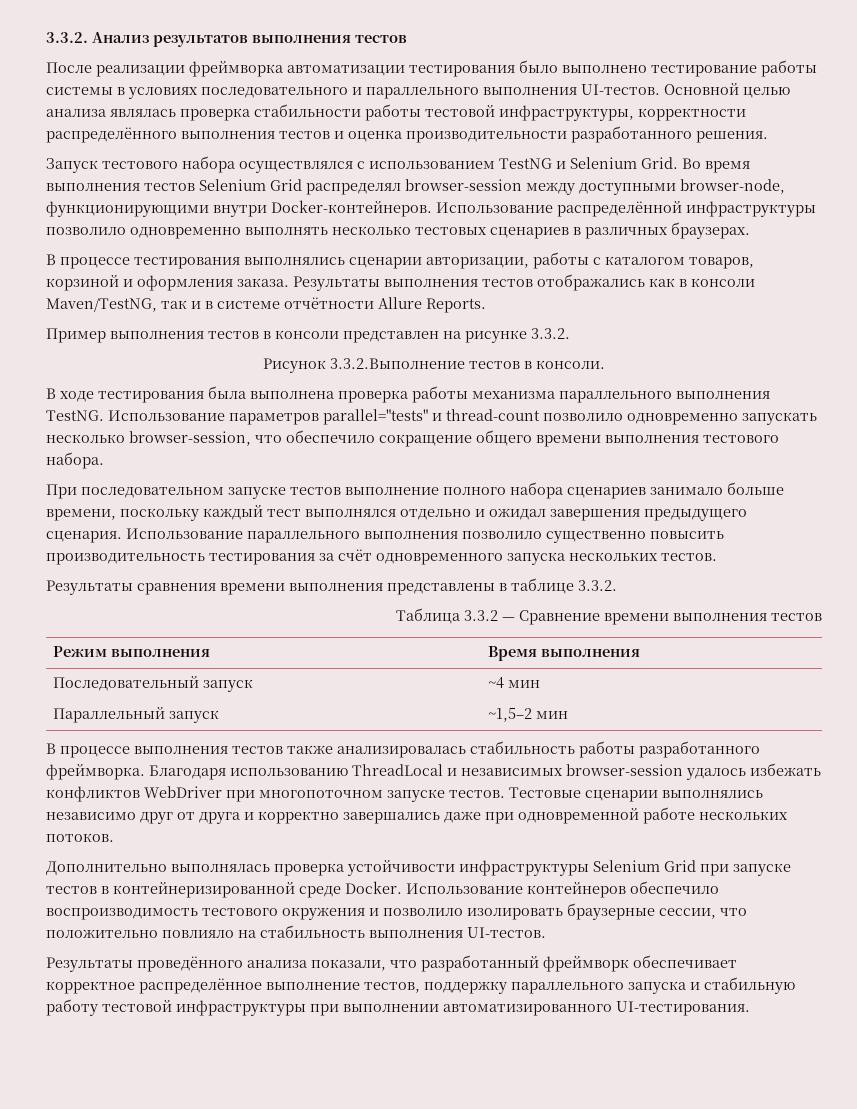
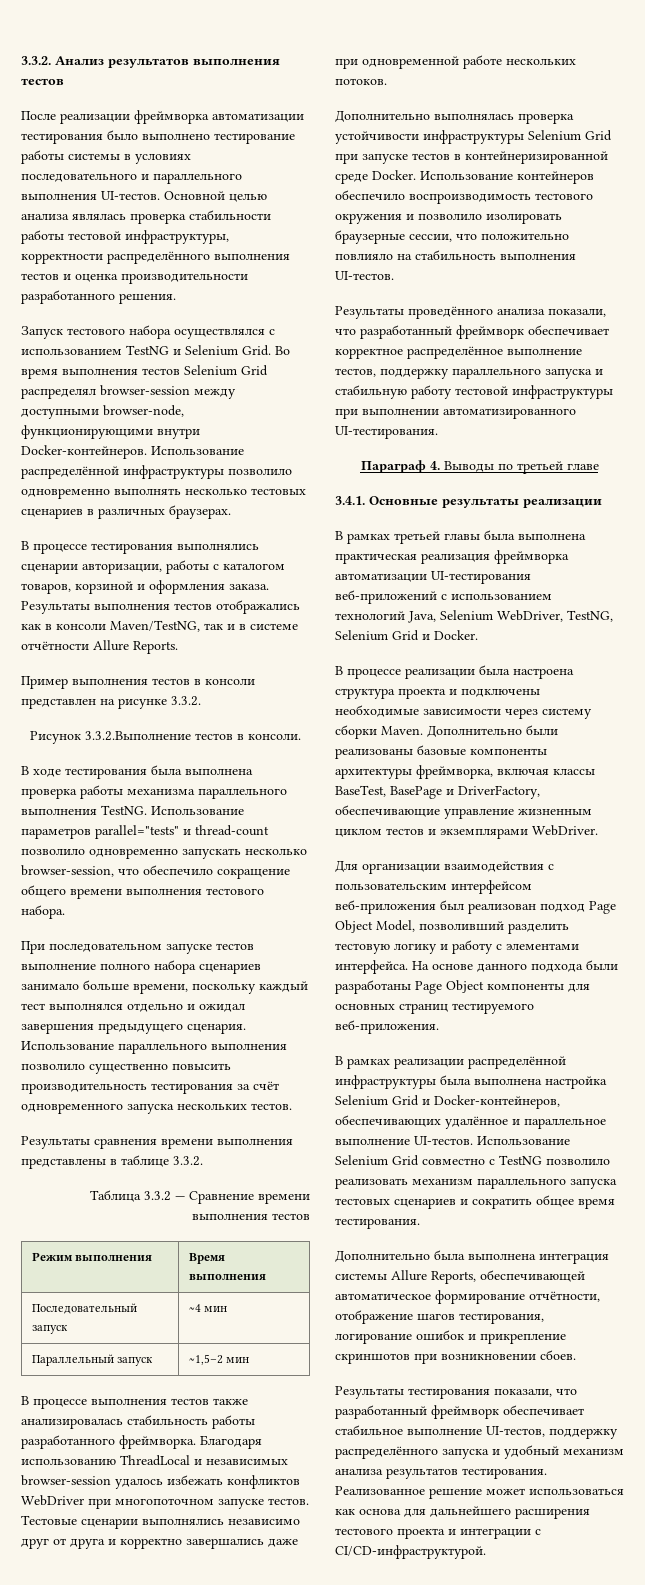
(750, 1008) none -> [360,460,599,474] [335,496,602,508] [335,530,586,544] [335,550,569,564] [335,571,531,584] [335,590,552,604] [335,610,613,623] [335,630,478,641] [335,665,574,679] [335,688,540,699] [335,705,592,719] [335,725,558,739] [335,745,547,759] [335,765,595,779] [335,785,540,799] [335,805,592,819] [335,825,598,839] [335,860,554,874] [335,880,532,894] [335,900,616,914] [335,920,569,934] [335,940,579,954] [335,960,618,974] [335,980,590,994] [335,1003,534,1014] [335,1020,439,1034] [335,1056,566,1069] [335,1075,607,1089] [335,1095,560,1109] [335,1115,606,1129] [335,1136,570,1145] [335,1155,610,1166] [335,1178,617,1189] [335,1195,615,1209] [335,1218,420,1229] [335,1250,609,1264] [335,1270,585,1284] [335,1290,600,1304] [335,1310,544,1324] [335,1330,566,1344] [335,1350,576,1364] [335,1386,577,1399] [335,1405,584,1419] [335,1425,618,1439] [335,1445,624,1459] [335,1468,547,1479] [335,1486,624,1499] [335,1506,590,1519] [335,1528,541,1539] [335,1545,486,1559] // Параграф 4. Выводы по третьей главе // 3.4.1. Основные результаты реализации // В рамках третьей главы была выполнена практическая реализация фреймворка автоматизации UI-тестирования веб-приложений с использованием технологий Java, Selenium WebDriver, TestNG, Selenium Grid и Docker. // В процессе реализации была настроена структура проекта и подключены необходимые зависимости через систему сборки Maven. Дополнительно были реализованы базовые компоненты архитектуры фреймворка, включая классы BaseTest, BasePage и DriverFactory, обеспечивающие управление жизненным циклом тестов и экземплярами WebDriver. // Для организации взаимодействия с пользовательским интерфейсом веб-приложения был реализован подход Page Object Model, позволивший разделить тестовую логику и работу с элементами интерфейса. На основе данного подхода были разработаны Page Object компоненты для основных страниц тестируемого веб-приложения. // В рамках реализации распределённой инфраструктуры была выполнена настройка Selenium Grid и Docker-контейнеров, обеспечивающих удалённое и параллельное выполнение UI-тестов. Использование Selenium Grid совместно с TestNG позволило реализовать механизм параллельного запуска тестовых сценариев и сократить общее время тестирования. // Дополнительно была выполнена интеграция системы Allure Reports, обеспечивающей автоматическое формирование отчётности, отображение шагов тестирования, логирование ошибок и прикрепление скриншотов при возникновении сбоев. // Результаты тестирования показали, что разработанный фреймворк обеспечивает стабильное выполнение UI-тестов, поддержку распределённого запуска и удобный механизм анализа результатов тестирования. Реализованное решение может использоваться как основа для дальнейшего расширения тестового проекта и интеграции с CI/CD-инфраструктурой.

